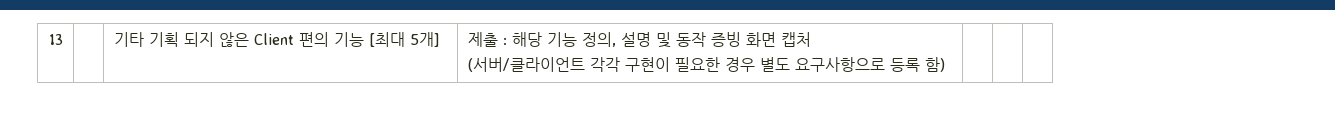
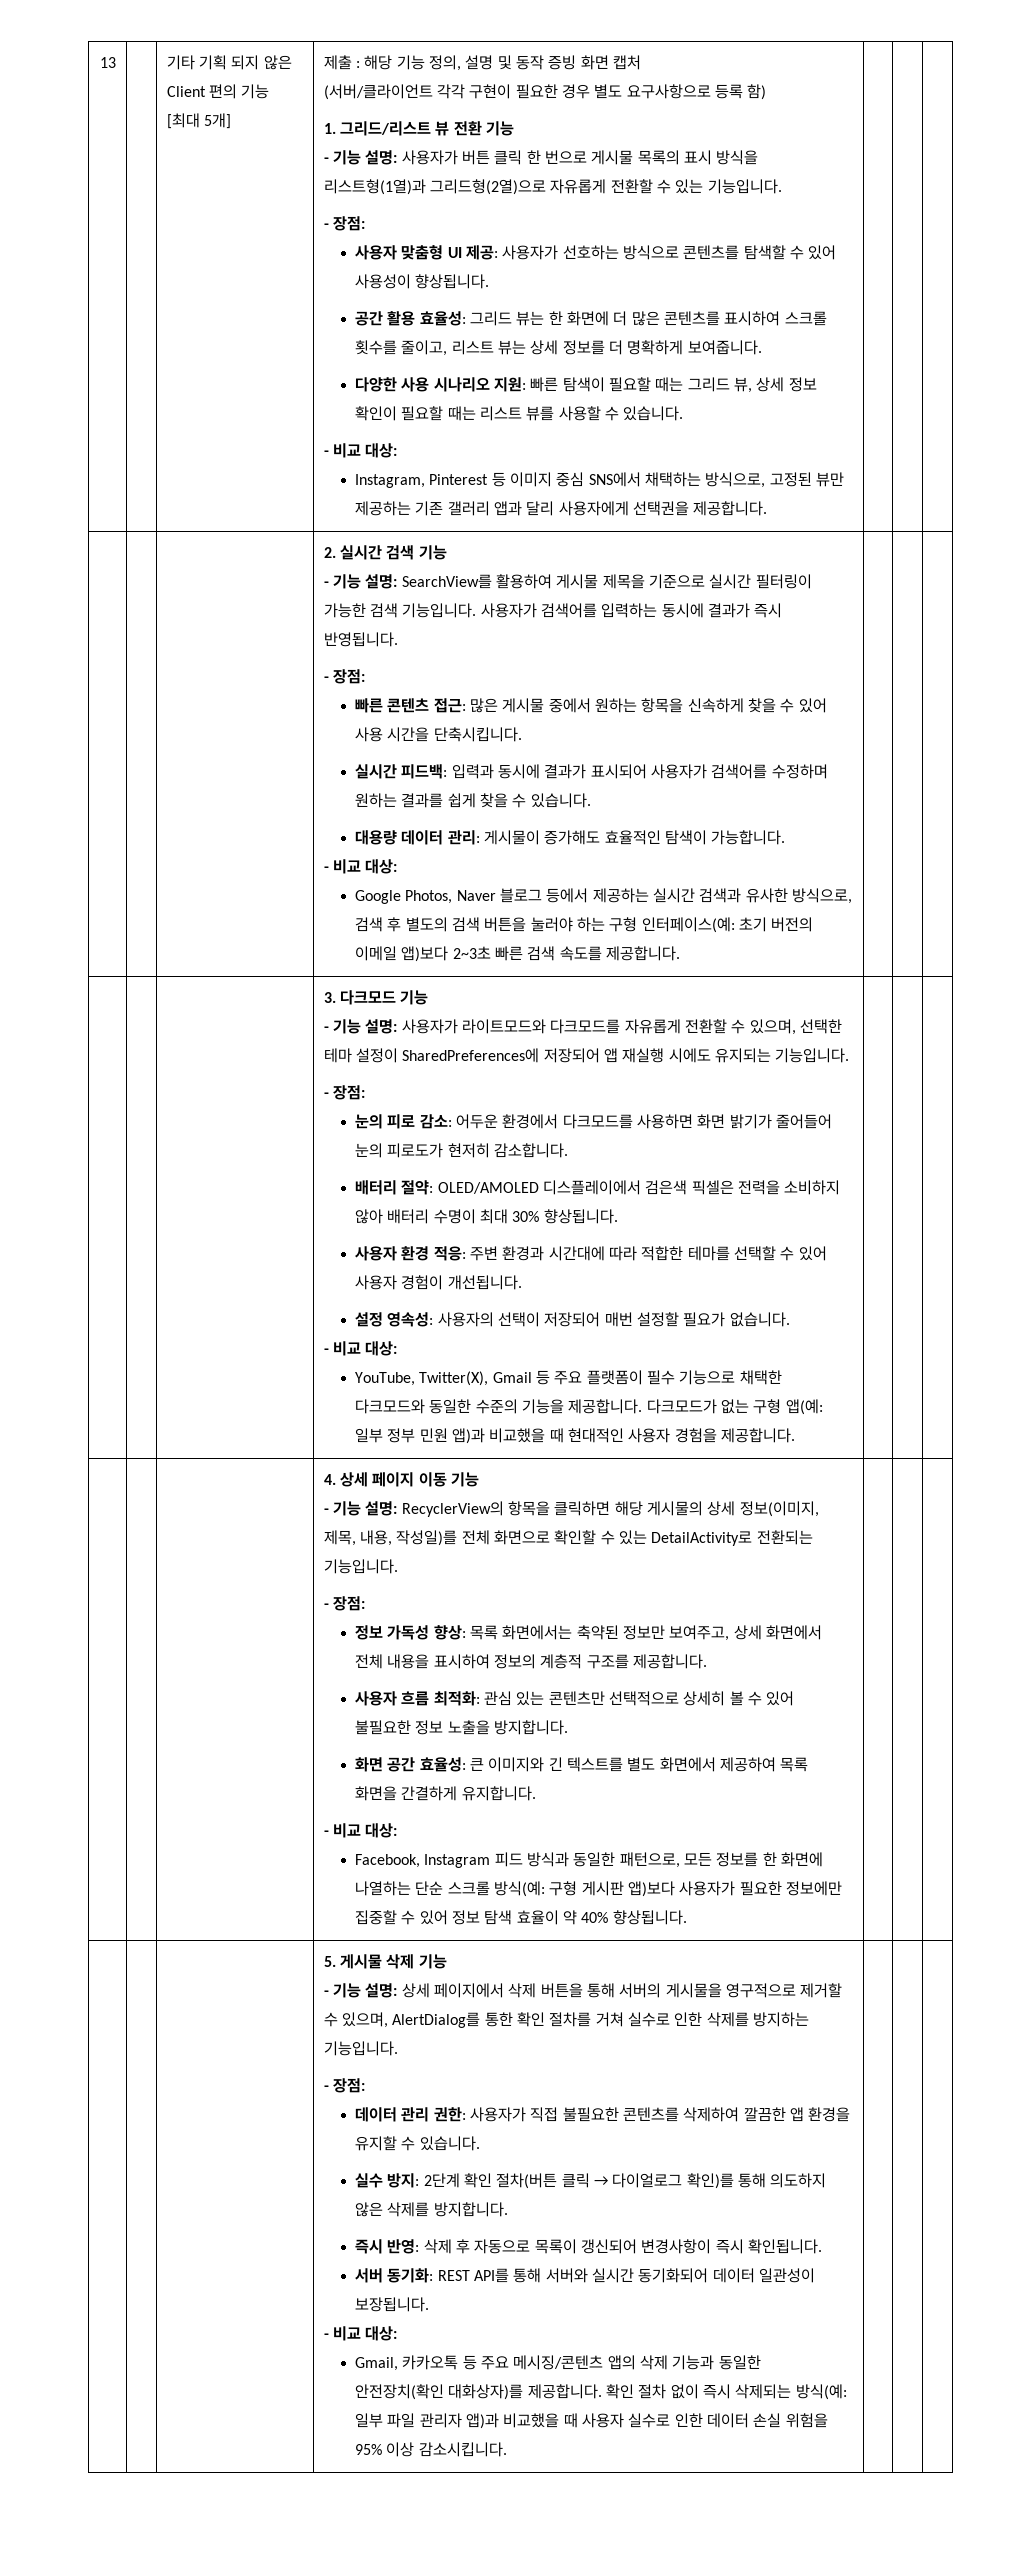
(945, 64) none -> [323,121,515,136] [323,150,759,165] [323,179,782,195] [323,216,366,231] [355,245,837,260] [355,274,490,289] [355,311,827,326] [355,340,762,356] [355,377,817,393] [355,406,684,421] [323,443,398,458] [355,472,845,488] [355,501,768,516] [323,545,447,560] [323,574,812,589] [323,603,783,618] [323,632,398,647] [323,669,366,684] [355,698,827,713] [355,727,522,742] [355,764,828,779] [355,793,591,808] [355,830,786,845] [323,859,398,874] [355,888,853,904] [355,917,814,933] [355,946,681,962] [323,990,429,1005] [323,1019,842,1035] [323,1048,850,1063] [323,1085,366,1100] [355,1114,833,1129] [355,1143,569,1158] [355,1180,841,1195] [355,1209,618,1224] [355,1246,827,1261] [355,1275,522,1290] [355,1312,790,1327] [323,1341,398,1356] [355,1370,782,1386] [355,1399,823,1415] [355,1428,796,1444] [323,1472,480,1487] [323,1501,819,1517] [323,1530,813,1546] [323,1559,398,1574] [323,1596,366,1611] [355,1625,823,1641] [355,1654,708,1669] [355,1691,795,1706] [355,1720,569,1735] [355,1757,809,1772] [355,1786,536,1801] [323,1823,398,1838] [355,1852,824,1868] [355,1881,843,1897] [355,1910,687,1925] [323,1954,447,1969] [323,1983,843,1998] [323,2012,809,2028] [323,2041,398,2056] [323,2078,366,2093] [355,2107,851,2122] [355,2136,480,2151] [355,2173,827,2189] [355,2202,508,2217] [355,2239,823,2254] [355,2268,816,2283] [355,2297,430,2312] [323,2326,398,2341] [355,2355,761,2371] [355,2384,847,2400] [355,2413,828,2429] [355,2442,507,2457] // 1. 그리드/리스트 뷰 전환 기능 // - 기능 설명: 사용자가 버튼 클릭 한 번으로 게시물 목록의 표시 방식을 리스트형(1열)과 그리드형(2열)으로 자유롭게 전환할 수 있는 기능입니다. // - 장점: // 사용자 맞춤형 UI 제공: 사용자가 선호하는 방식으로 콘텐츠를 탐색할 수 있어 사용성이 향상됩니다. // 공간 활용 효율성: 그리드 뷰는 한 화면에 더 많은 콘텐츠를 표시하여 스크롤 횟수를 줄이고, 리스트 뷰는 상세 정보를 더 명확하게 보여줍니다. // 다양한 사용 시나리오 지원: 빠른 탐색이 필요할 때는 그리드 뷰, 상세 정보 확인이 필요할 때는 리스트 뷰를 사용할 수 있습니다. // - 비교 대상: // Instagram, Pinterest 등 이미지 중심 SNS에서 채택하는 방식으로, 고정된 뷰만 제공하는 기존 갤러리 앱과 달리 사용자에게 선택권을 제공합니다. | | | // | | | 2. 실시간 검색 기능 // - 기능 설명: SearchView를 활용하여 게시물 제목을 기준으로 실시간 필터링이 가능한 검색 기능입니다. 사용자가 검색어를 입력하는 동시에 결과가 즉시 반영됩니다. // - 장점: // 빠른 콘텐츠 접근: 많은 게시물 중에서 원하는 항목을 신속하게 찾을 수 있어 사용 시간을 단축시킵니다. // 실시간 피드백: 입력과 동시에 결과가 표시되어 사용자가 검색어를 수정하며 원하는 결과를 쉽게 찾을 수 있습니다. // 대용량 데이터 관리: 게시물이 증가해도 효율적인 탐색이 가능합니다. // - 비교 대상: // Google Photos, Naver 블로그 등에서 제공하는 실시간 검색과 유사한 방식으로, 검색 후 별도의 검색 버튼을 눌러야 하는 구형 인터페이스(예: 초기 버전의 이메일 앱)보다 2~3초 빠른 검색 속도를 제공합니다. | | | // | | | 3. 다크모드 기능 // - 기능 설명: 사용자가 라이트모드와 다크모드를 자유롭게 전환할 수 있으며, 선택한 테마 설정이 SharedPreferences에 저장되어 앱 재실행 시에도 유지되는 기능입니다. // - 장점: // 눈의 피로 감소: 어두운 환경에서 다크모드를 사용하면 화면 밝기가 줄어들어 눈의 피로도가 현저히 감소합니다. // 배터리 절약: OLED/AMOLED 디스플레이에서 검은색 픽셀은 전력을 소비하지 않아 배터리 수명이 최대 30% 향상됩니다. // 사용자 환경 적응: 주변 환경과 시간대에 따라 적합한 테마를 선택할 수 있어 사용자 경험이 개선됩니다. // 설정 영속성: 사용자의 선택이 저장되어 매번 설정할 필요가 없습니다. // - 비교 대상: // YouTube, Twitter(X), Gmail 등 주요 플랫폼이 필수 기능으로 채택한 다크모드와 동일한 수준의 기능을 제공합니다. 다크모드가 없는 구형 앱(예: 일부 정부 민원 앱)과 비교했을 때 현대적인 사용자 경험을 제공합니다. | | | // | | | 4. 상세 페이지 이동 기능 // - 기능 설명: RecyclerView의 항목을 클릭하면 해당 게시물의 상세 정보(이미지, 제목, 내용, 작성일)를 전체 화면으로 확인할 수 있는 DetailActivity로 전환되는 기능입니다. // - 장점: // 정보 가독성 향상: 목록 화면에서는 축약된 정보만 보여주고, 상세 화면에서 전체 내용을 표시하여 정보의 계층적 구조를 제공합니다. // 사용자 흐름 최적화: 관심 있는 콘텐츠만 선택적으로 상세히 볼 수 있어 불필요한 정보 노출을 방지합니다. // 화면 공간 효율성: 큰 이미지와 긴 텍스트를 별도 화면에서 제공하여 목록 화면을 간결하게 유지합니다. // - 비교 대상: // Facebook, Instagram 피드 방식과 동일한 패턴으로, 모든 정보를 한 화면에 나열하는 단순 스크롤 방식(예: 구형 게시판 앱)보다 사용자가 필요한 정보에만 집중할 수 있어 정보 탐색 효율이 약 40% 향상됩니다. | | | // | | | 5. 게시물 삭제 기능 // - 기능 설명: 상세 페이지에서 삭제 버튼을 통해 서버의 게시물을 영구적으로 제거할 수 있으며, AlertDialog를 통한 확인 절차를 거쳐 실수로 인한 삭제를 방지하는 기능입니다. // - 장점: // 데이터 관리 권한: 사용자가 직접 불필요한 콘텐츠를 삭제하여 깔끔한 앱 환경을 유지할 수 있습니다. // 실수 방지: 2단계 확인 절차(버튼 클릭 → 다이얼로그 확인)를 통해 의도하지 않은 삭제를 방지합니다. // 즉시 반영: 삭제 후 자동으로 목록이 갱신되어 변경사항이 즉시 확인됩니다. // 서버 동기화: REST API를 통해 서버와 실시간 동기화되어 데이터 일관성이 보장됩니다. // - 비교 대상: // Gmail, 카카오톡 등 주요 메시징/콘텐츠 앱의 삭제 기능과 동일한 안전장치(확인 대화상자)를 제공합니다. 확인 절차 없이 즉시 삭제되는 방식(예: 일부 파일 관리자 앱)과 비교했을 때 사용자 실수로 인한 데이터 손실 위험을 95% 이상 감소시킵니다.

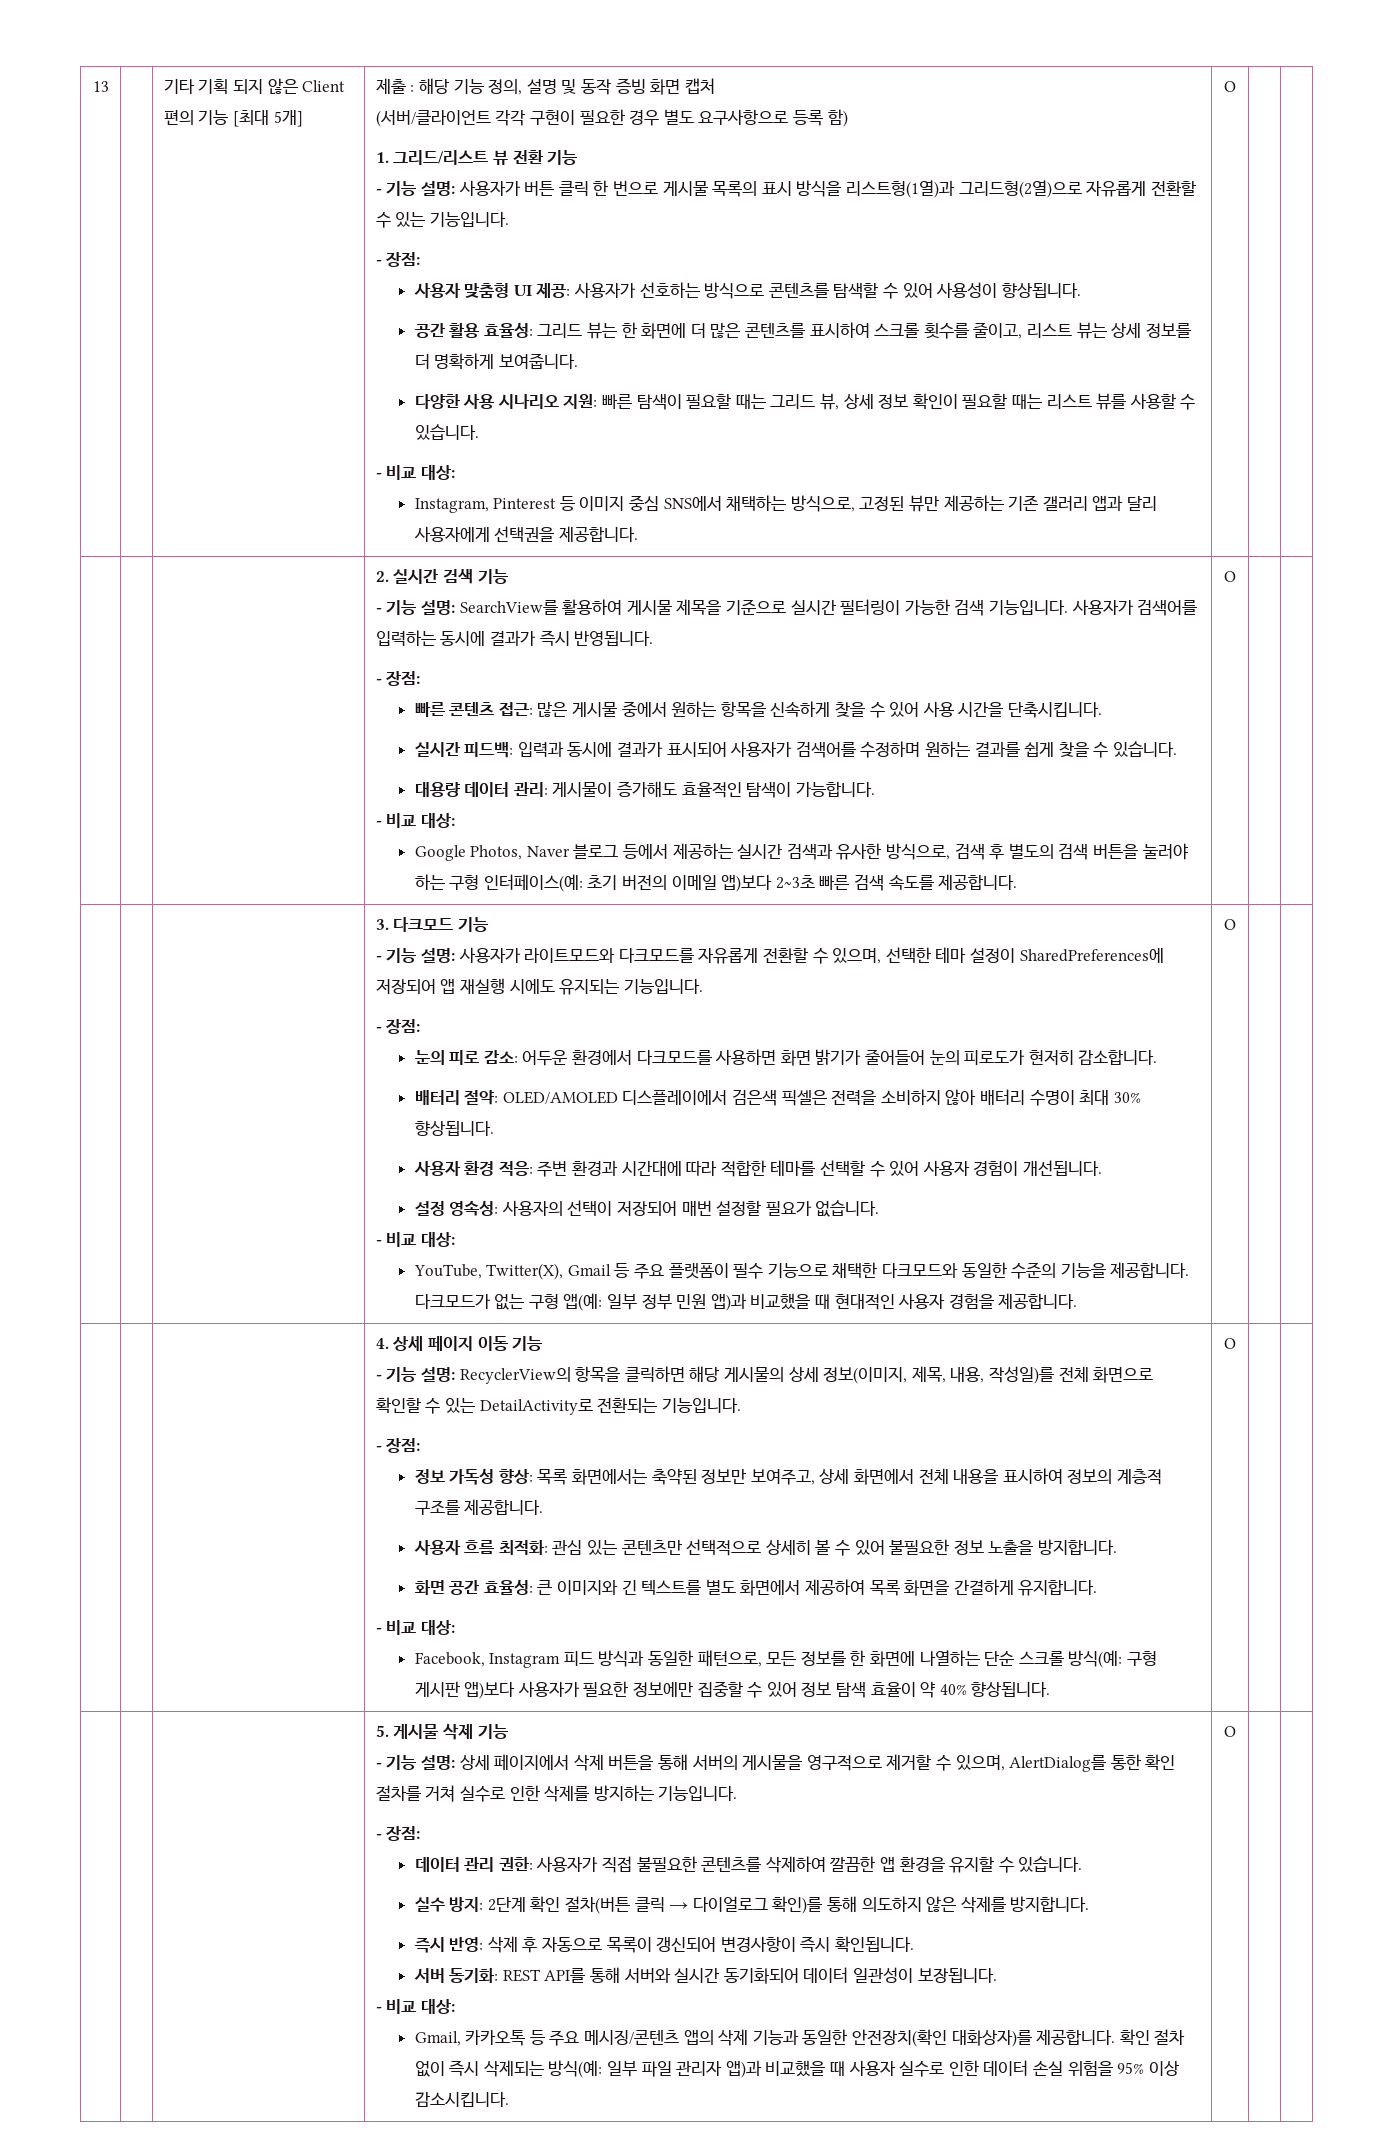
(768, 508) none -> [1224,81,1236,92] O
(681, 953) none -> [1224,571,1236,582] O
(796, 1435) none -> [1224,919,1236,930] O
(687, 1917) none -> [1224,1338,1236,1349] O
(507, 2449) none -> [1224,1726,1236,1737] O

